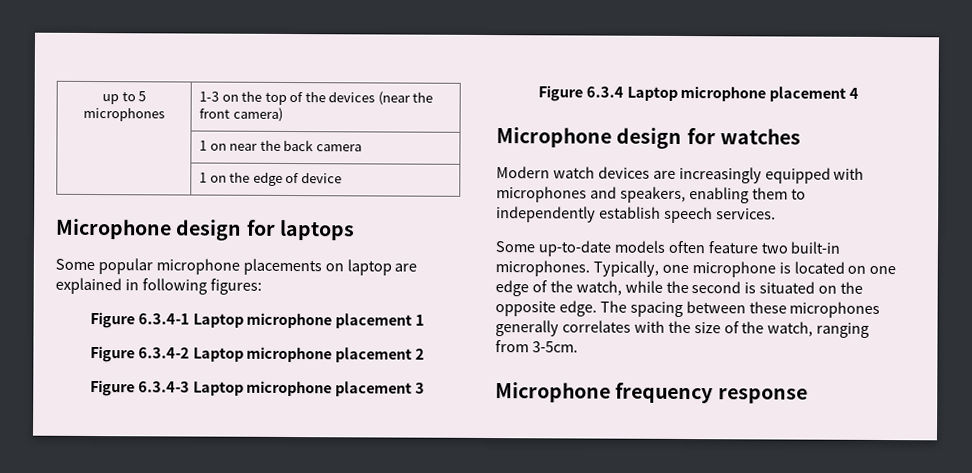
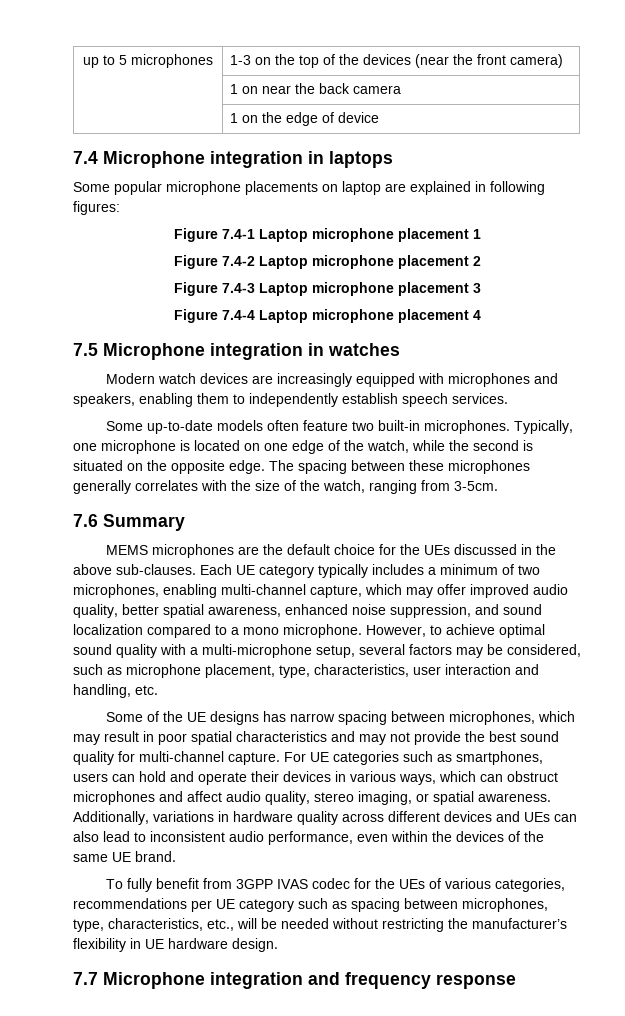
[55,218,276,241] Microphone design for -> [73,151,324,168] 7.4 Microphone integration in
[137,313,190,325] 6.3.4-1 -> [221,229,255,239] 7.4-1
[137,347,190,359] 6.3.4-2 -> [221,256,255,266] 7.4-2
[137,381,190,393] 6.3.4-3 -> [221,283,255,293] 7.4-3
[585,86,624,98] 6.3.4 -> [221,310,255,320] 7.4-4
[496,127,716,149] Microphone design for -> [73,343,324,360] 7.5 Microphone integration in
[495,382,611,403] Microphone -> [73,514,185,531] [106,544,557,558] [73,564,540,578] [73,584,568,598] [73,604,542,618] [73,624,545,638] [73,644,581,658] [73,664,539,678] [73,684,158,698] [106,711,576,725] [73,731,559,745] [73,751,543,765] [73,771,558,785] [73,791,551,805] [73,811,577,825] [73,831,544,845] [73,851,176,862] [106,878,566,892] [73,898,548,912] [73,918,567,932] [73,938,278,952] [73,972,340,989] 7.6 Summary // MEMS microphones are the default choice for the UEs discussed in the above sub-clauses. Each UE category typically includes a minimum of two microphones, enabling multi-channel capture, which may offer improved audio quality, better spatial awareness, enhanced noise suppression, and sound localization compared to a mono microphone. However, to achieve optimal sound quality with a multi-microphone setup, several factors may be considered, such as microphone placement, type, characteristics, user interaction and handling, etc. // Some of the UE designs has narrow spacing between microphones, which may result in poor spatial characteristics and may not provide the best sound quality for multi-channel capture. For UE categories such as smartphones, users can hold and operate their devices in various ways, which can obstruct microphones and affect audio quality, stereo imaging, or spatial awareness. Additionally, variations in hardware quality across different devices and UEs can also lead to inconsistent audio performance, even within the devices of the same UE brand. // To fully benefit from 3GPP IVAS codec for the UEs of various categories, recommendations per UE category such as spacing between microphones, type, characteristics, etc., will be needed without restricting the manufacturer’s flexibility in UE hardware design. // 7.7 Microphone integration and

